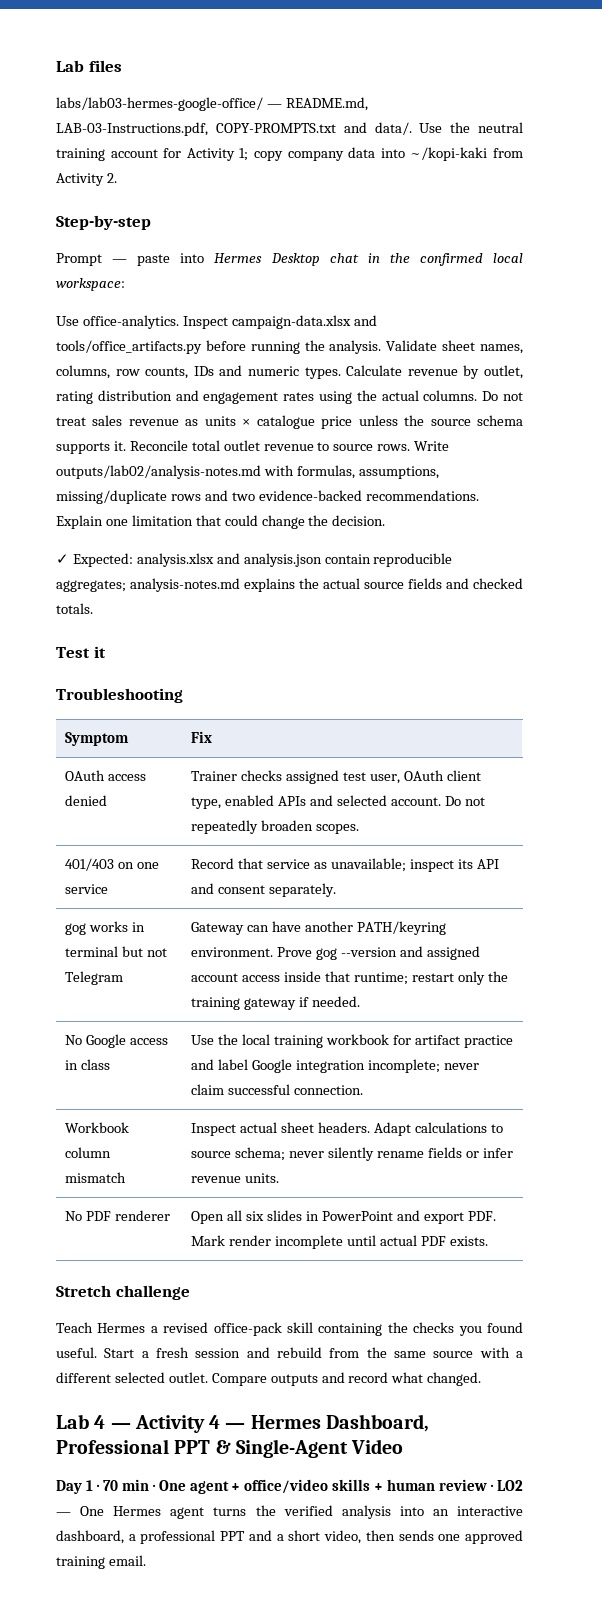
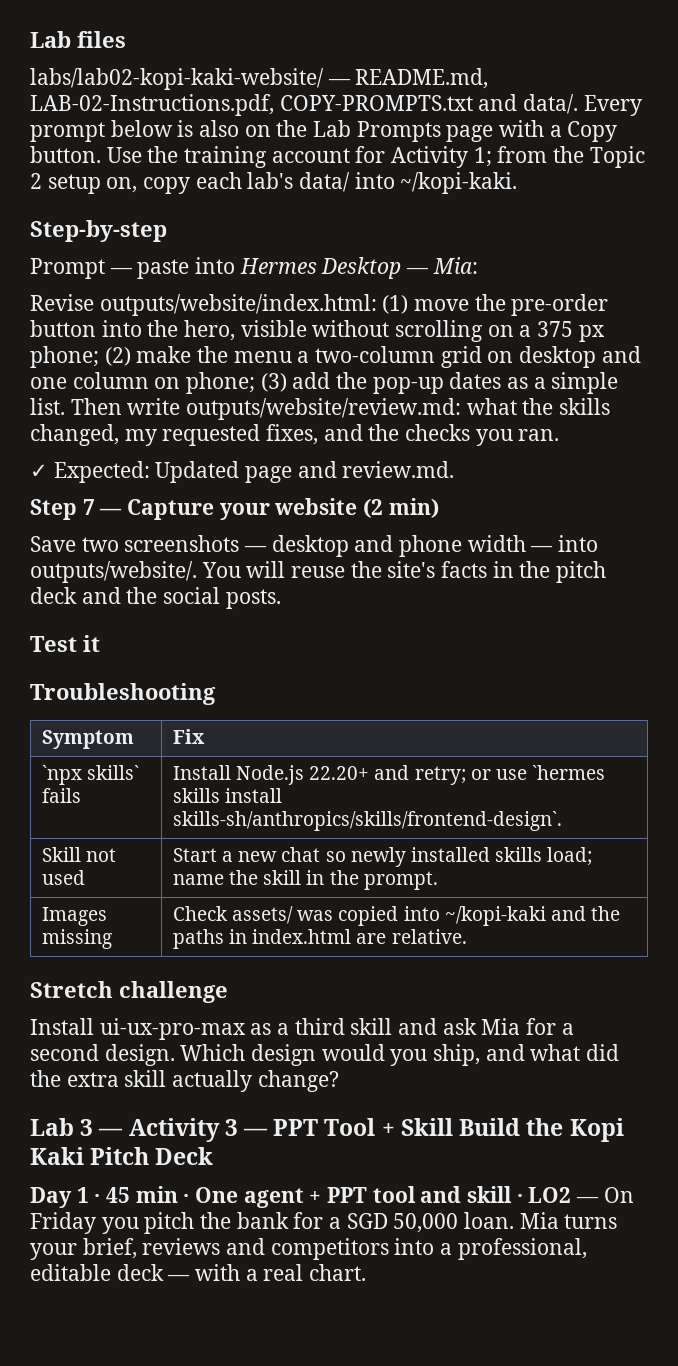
[56,97,263,111] labs/lab03-hermes-google-office/ -> [30,68,324,90] labs/lab02-kopi-kaki-website/
[56,122,208,136] LAB-03-Instructions.pdf, -> [30,94,274,116] LAB-02-Instructions.pdf,
[419,122,523,133] Use the neutral -> [583,95,642,116] [30,120,618,142] [30,146,179,163] Every prompt below is also on the Lab Prompts page with a Copy button. Use the
[254,147,524,161] [56,173,117,186] copy company data into ~/kopi-kaki from Activity 2. -> [497,146,645,168] [30,172,518,194] from the Topic 2 setup on, copy each lab's data/ into ~/kopi-kaki.
[329,253,524,266] [56,278,125,291] [56,315,377,329] [56,340,524,354] [56,365,523,379] [56,390,524,404] [56,415,523,429] [56,440,450,454] [56,465,439,479] [56,490,479,504] [56,515,386,529] [56,553,453,567] [56,578,523,592] [56,603,93,614] chat in the confirmed local workspace: // Use office-analytics. Inspect campaign-data.xlsx and tools/office_artifacts.py before running the analysis. Validate sheet names, columns, row counts, IDs and numeric types. Calculate revenue by outlet, rating distribution and engagement rates using the actual columns. Do not treat sales revenue as units × catalogue price unless the source schema supports it. Reconcile total outlet revenue to source rows. Write outputs/lab02/analysis-notes.md with formulas, assumptions, missing/duplicate rows and two evidence-backed recommendations. Explain one limitation that could change the decision. // ✓ Expected: analysis.xlsx and analysis.json contain reproducible aggregates; analysis-notes.md explains the actual source fields and checked totals. -> [406,257,478,274] [30,294,609,316] [30,320,605,342] [30,346,641,368] [30,372,619,394] [30,398,611,420] [30,424,560,446] [30,461,455,483] [30,498,439,520] [30,535,599,557] [30,561,607,583] [30,587,281,609] — Mia: // Revise outputs/website/index.html: (1) move the pre-order button into the hero, visible without scrolling on a 375 px phone; (2) make the menu a two-column grid on desktop and one column on phone; (3) add the pop-up dates as a simple list. Then write outputs/website/review.md: what the skills changed, my requested fixes, and the checks you ran. // ✓ Expected: Updated page and review.md. // Step 7 — Capture your website (2 min) // Save two screenshots — desktop and phone width — into outputs/website/. You will reuse the site's facts in the pitch deck and the social posts.
[65,770,147,781] [65,795,108,806] [191,770,481,784] [191,795,485,809] [191,820,360,834] [65,858,160,871] [65,884,109,894] [191,858,499,872] [191,883,337,897] [65,921,146,935] [65,946,168,957] [65,971,124,985] [191,921,446,935] [191,946,480,960] [191,971,508,985] [191,996,361,1010] [65,1034,169,1048] [65,1059,111,1070] [191,1034,513,1048] [191,1059,479,1073] [191,1084,364,1095] [65,1122,130,1133] [65,1147,112,1158] [65,1172,127,1183] [191,1122,503,1136] [191,1147,513,1161] [191,1173,280,1183] [65,1210,171,1221] [191,1210,496,1224] [191,1235,488,1249] [56,1285,190,1300] [56,1322,523,1336] [56,1347,523,1358] [56,1372,482,1386] [56,1414,106,1429] OAuth access denied | Trainer checks assigned test user, OAuth client type, enabled APIs and selected account. Do not repeatedly broaden scopes. // 401/403 on one service | Record that service as unavailable; inspect its API and consent separately. // gog works in terminal but not Telegram | Gateway can have another PATH/keyring environment. Prove gog --version and assigned account access inside that runtime; restart only the training gateway if needed. // No Google access in class | Use the local training workbook for artifact practice and label Google integration incomplete; never claim successful connection. // Workbook column mismatch | Inspect actual sheet headers. Adapt calculations to source schema; never silently rename fields or infer revenue units. // No PDF renderer | Open all six slides in PowerPoint and export PDF. Mark render incomplete until actual PDF exists. // Stretch challenge // Teach Hermes a revised office-pack skill containing the checks you found useful. Start a fresh session and rebuild from the same source with a different selected outlet. Compare outputs and record what changed. // Lab 4 -> [42,765,140,785] [42,788,82,803] [173,765,605,785] [173,788,283,803] [173,811,563,831] [42,847,117,862] [42,870,86,885] [173,847,593,867] [173,870,438,890] [42,907,108,926] [42,929,113,949] [173,906,620,926] [173,929,467,949] [30,981,228,1003] [30,1018,574,1040] [30,1044,620,1066] [30,1070,339,1092] [30,1118,94,1136] `npx skills` fails | Install Node.js 22.20+ and retry; or use `hermes skills install skills-sh/anthropics/skills/frontend-design`. // Skill not used | Start a new chat so newly installed skills load; name the skill in the prompt. // Images missing | Check assets/ was copied into ~/kopi-kaki and the paths in index.html are relative. // Stretch challenge // Install ui-ux-pro-max as a third skill and ask Mia for a second design. Which design would you ship, and what did the extra skill actually change? // Lab 3
[209,1414,429,1432] [56,1439,404,1458] 4 — Hermes Dashboard, Professional PPT & Single-Agent Video -> [224,1118,624,1142] [30,1147,214,1165] 3 — PPT Tool + Skill Build the Kopi Kaki Pitch Deck
[102,1480,118,1491] 70 -> [106,1187,131,1203] 45
[244,1479,523,1494] [56,1505,524,1519] [56,1530,524,1544] [56,1555,146,1569] office/video skills + human review · LO2 — One Hermes agent turns the verified analysis into an interactive dashboard, a professional PPT and a short video, then sends one approved training email. -> [327,1186,634,1203] [30,1212,618,1234] [30,1238,587,1260] [30,1264,367,1281] PPT tool and skill · LO2 — On Friday you pitch the bank for a SGD 50,000 loan. Mia turns your brief, reviews and competitors into a professional, editable deck — with a real chart.

